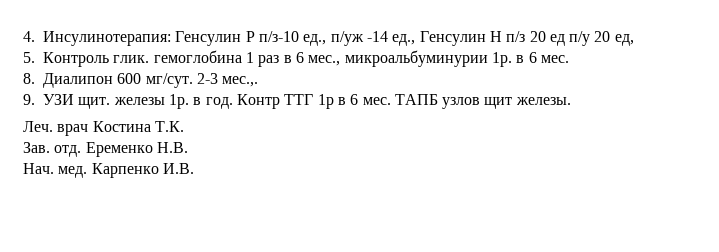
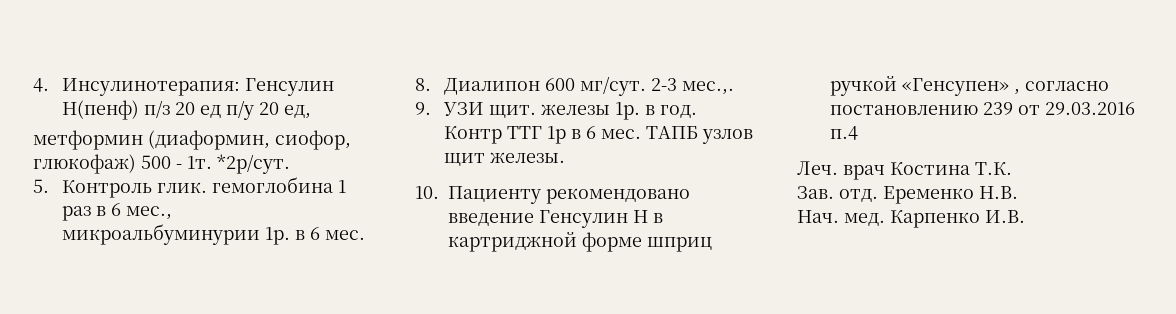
[245,31,502,46] Р п/з-10 ед., п/уж -14 ед., Генсулин Н -> [62,100,140,120] Н(пенф)
(634, 40) none -> [33,130,351,150] [33,154,290,174] // метформин (диаформин, сиофор, глюкофаж) 500 - 1т. *2р/сут.
(571, 101) none -> [415,186,690,204] [448,210,663,228] [448,232,712,252] [830,76,1109,96] [830,102,1135,115] [830,126,858,140] // 10. Пациенту рекомендовано введение Генсулин Н в картриджной форме шприц ручкой «Генсупен» , согласно постановлению 239 от 29.03.2016 п.4

